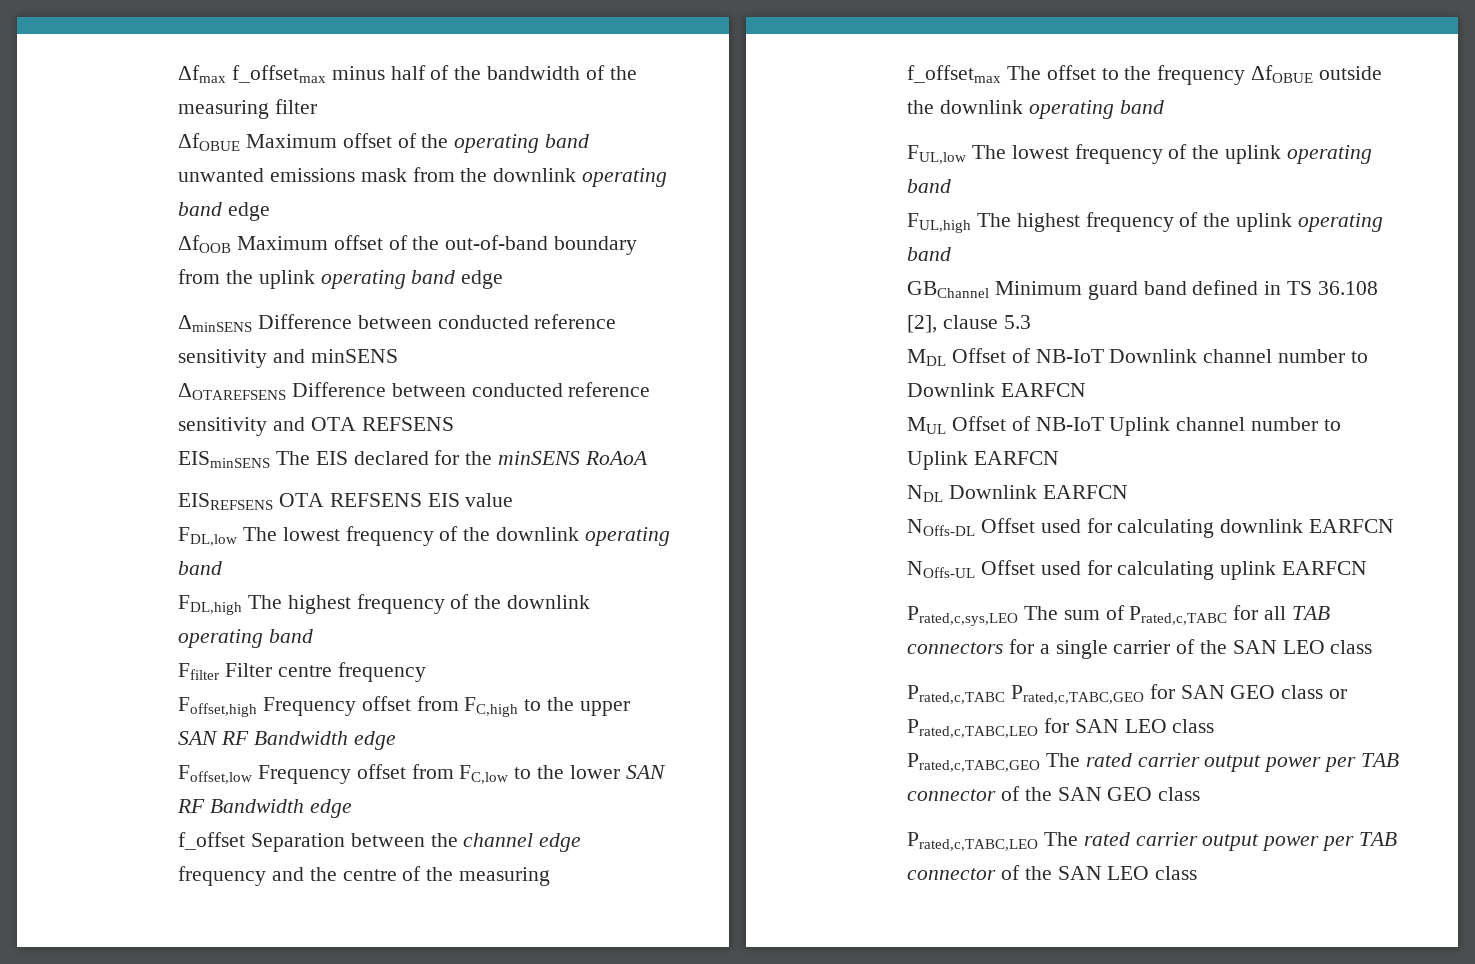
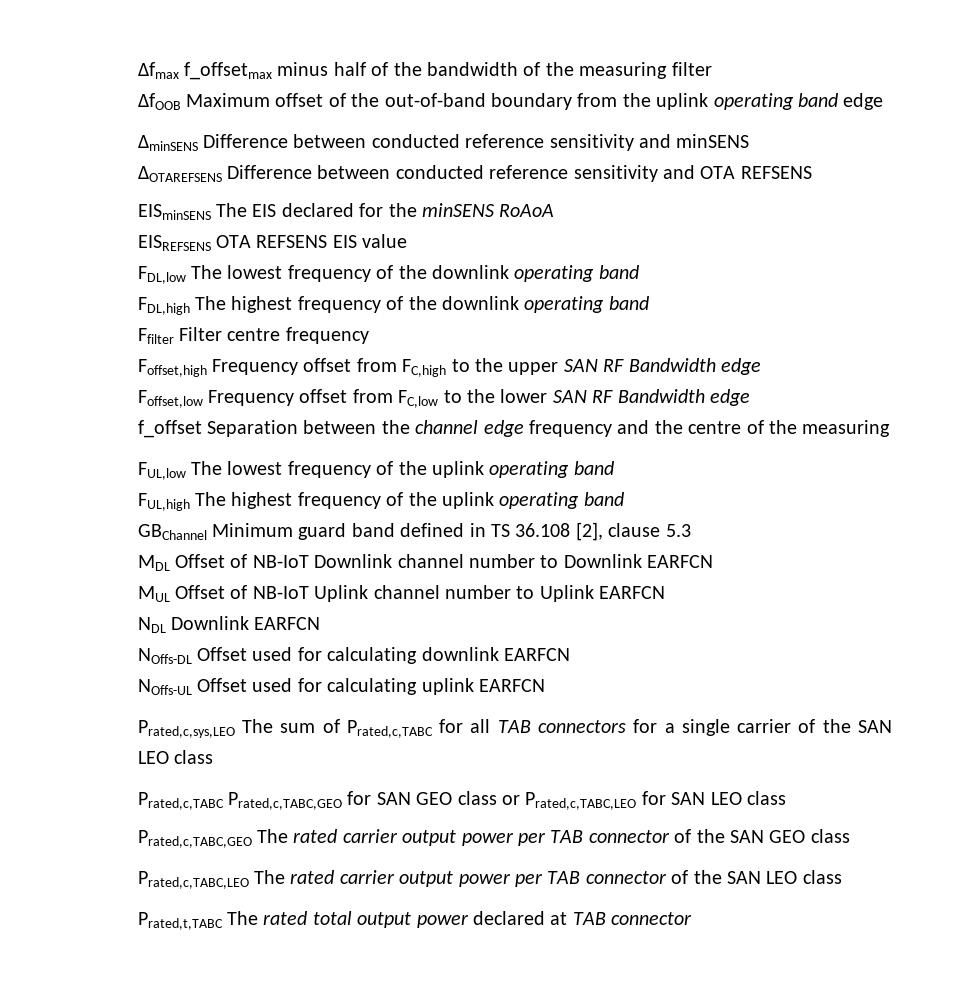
[178,133,590,153] [178,167,668,187] [178,202,270,221] // ΔfOBUE Maximum offset of the operating band unwanted emissions mask from the downlink operating band edge -> (712, 69) none
[907,65,1382,85] [907,100,1164,119] // f_offsetmax The offset to the frequency ΔfOBUE outside the downlink operating band -> (891, 428) none
(1198, 873) none -> [137,911,693,930] // Prated,t,TABC The rated total output power declared at TAB connector

